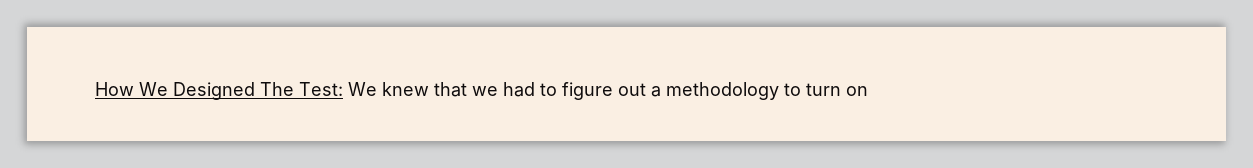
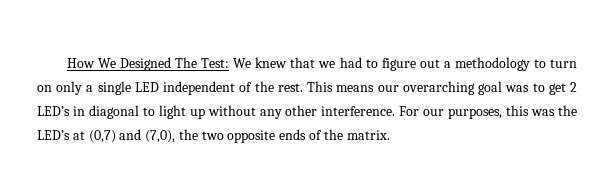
(868, 91) none -> [56,81,578,95] [37,105,577,119] [37,129,390,143] only a single LED independent of the rest. This means our overarching goal was to get 2 LED’s in diagonal to light up without any other interference. For our purposes, this was the LED’s at (0,7) and (7,0), the two opposite ends of the matrix.

